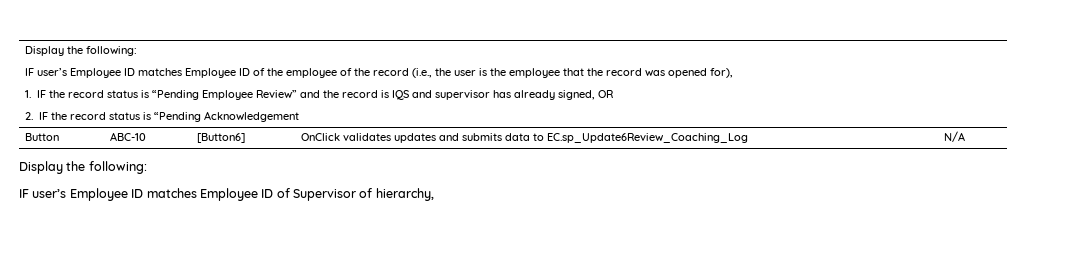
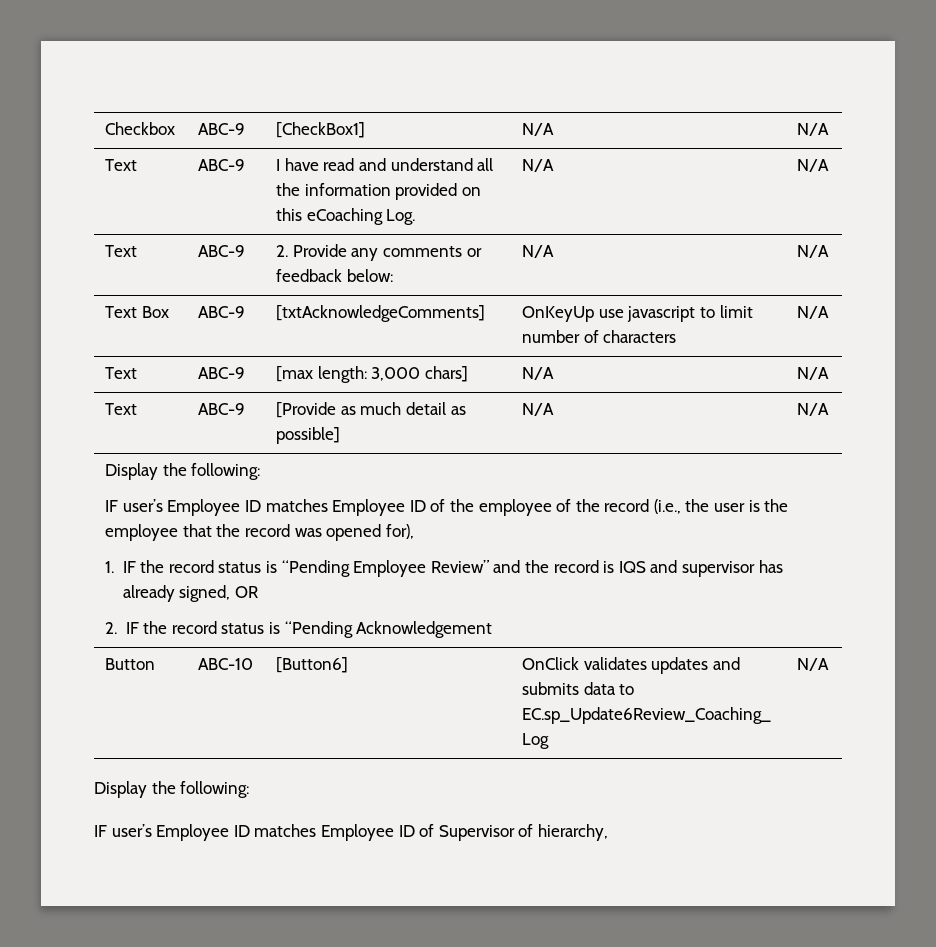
(25, 51) none -> [105,122,176,135] [198,123,246,135] [276,122,366,138] [522,123,555,136] [797,123,830,136] [105,159,138,171] [198,159,246,171] [276,158,494,171] [276,183,481,200] [276,208,416,225] [522,159,555,172] [797,159,830,172] [105,245,138,257] [198,245,246,257] [276,244,482,261] [276,269,393,282] [522,245,555,258] [797,245,830,258] [105,306,169,318] [198,306,246,318] [276,305,486,322] [522,305,753,322] [522,330,677,343] [797,306,830,319] [105,367,138,379] [198,367,246,379] [276,366,468,383] [522,367,555,380] [797,367,830,380] [105,403,138,415] [198,403,246,415] [276,402,466,418] [276,427,341,444] [522,403,555,416] [797,403,830,416] Checkbox | ABC-9 | [CheckBox1] | N/A | N/A // Text | ABC-9 | I have read and understand all the information provided on this eCoaching Log. | N/A | N/A // Text | ABC-9 | 2. Provide any comments or feedback below: | N/A | N/A // Text Box | ABC-9 | [txtAcknowledgeComments] | OnKeyUp use javascript to limit number of characters | N/A // Text | ABC-9 | [max length: 3,000 chars] | N/A | N/A // Text | ABC-9 | [Provide as much detail as possible] | N/A | N/A //

